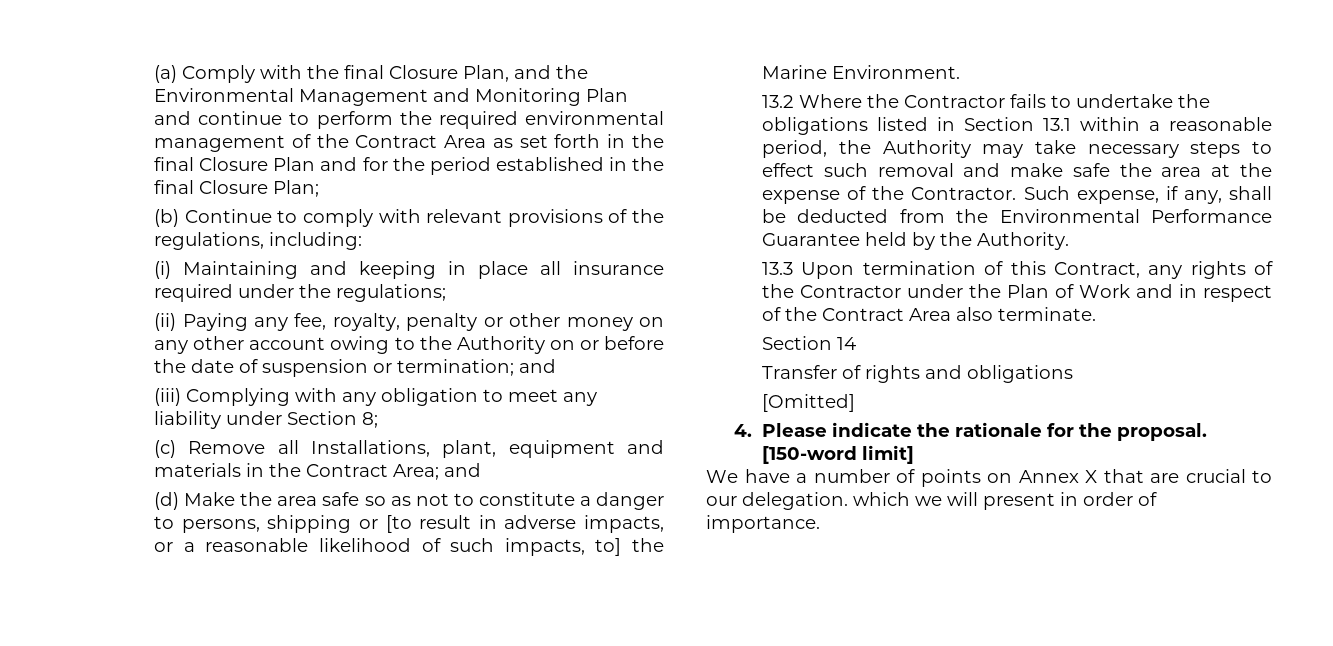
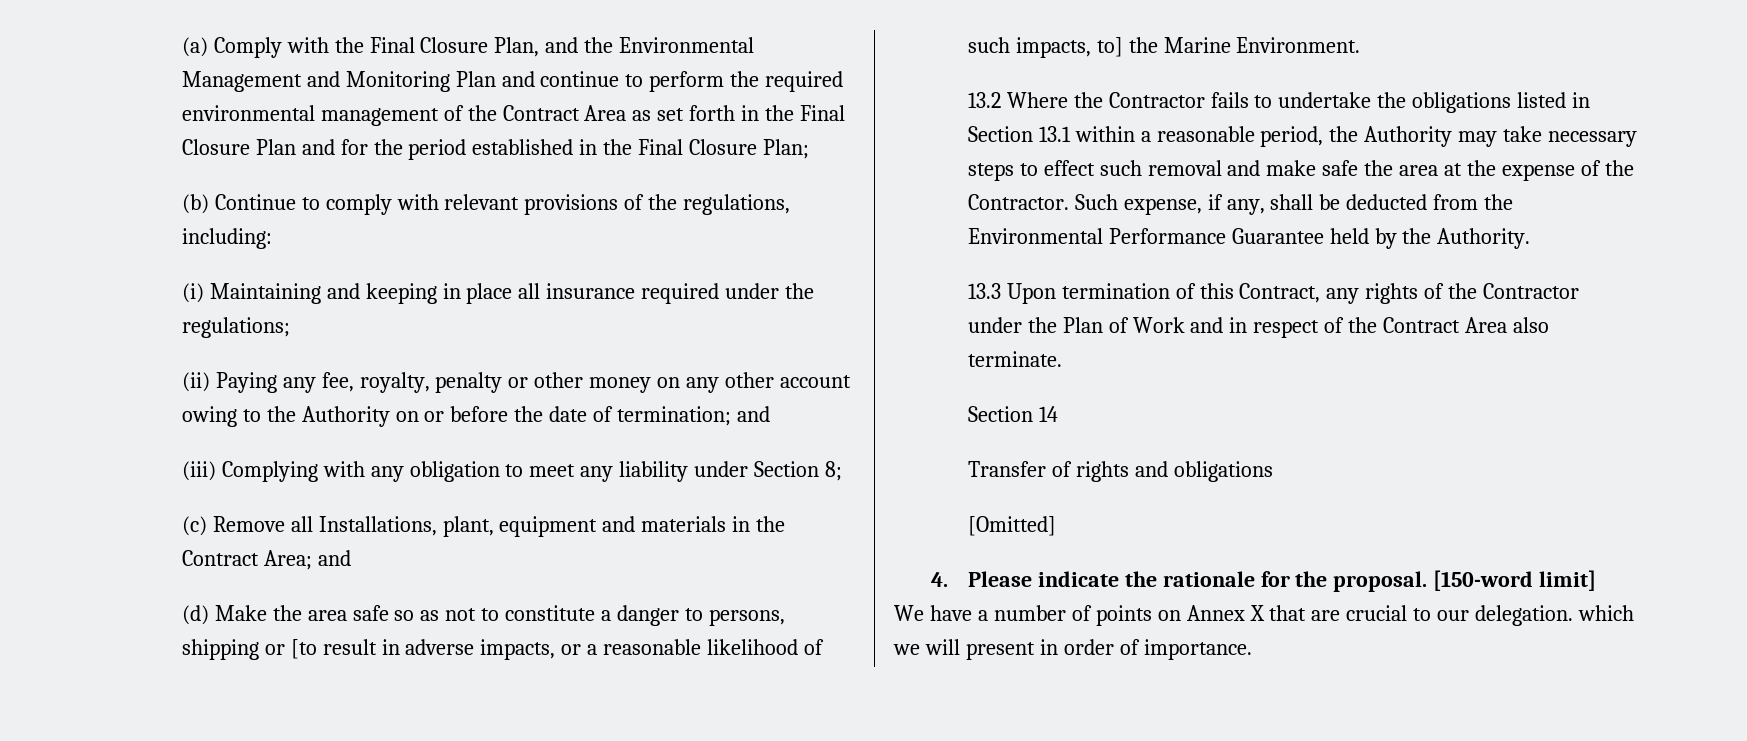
[344,65,385,79] final -> [369,37,415,53] Final
[154,157,195,171] final -> [800,105,846,121] Final
[154,180,195,194] final -> [638,139,684,155] Final
[262,359,393,377] suspension or -> (614, 414) none

